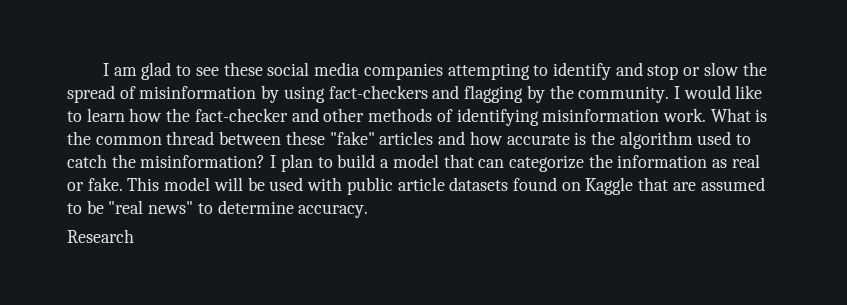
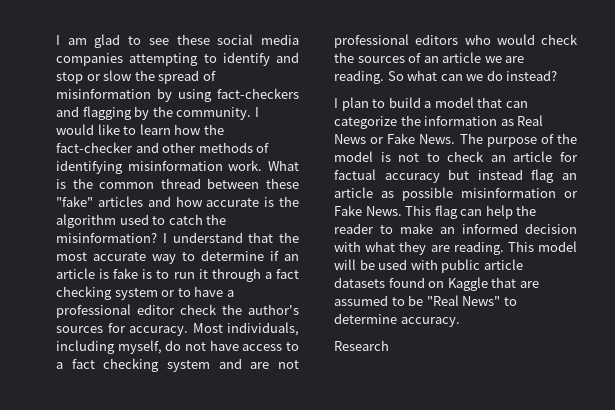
(277, 161) none -> [172,232,299,243] [56,250,299,264] [56,268,299,282] [56,286,234,300] [56,304,299,318] [56,322,299,336] [56,340,299,354] [56,358,299,372] [334,34,578,48] [334,52,525,63] [334,70,558,84] [334,98,338,108] understand that the most accurate way to determine if an article is fake is to run it through a fact checking system or to have a professional editor check the author's sources for accuracy. Most individuals, including myself, do not have access to a fact checking system and are not professional editors who would check the sources of an article we are reading. So what can we do instead? // I
[731,154,760,168] [67,177,123,191] real or fake. -> [517,115,544,126] [334,133,577,147] [334,151,578,162] [334,169,577,183] [334,187,578,201] [334,205,537,219] [334,223,577,234] [334,241,504,255] Real News or Fake News. The purpose of the model is not to check an article for factual accuracy but instead flag an article as possible misinformation or Fake News. This flag can help the reader to make an informed decision with what they are reading.
[108,200,194,214] "real news" -> [426,295,501,306] "Real News"

